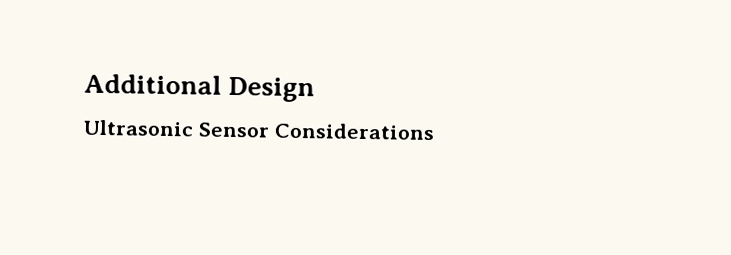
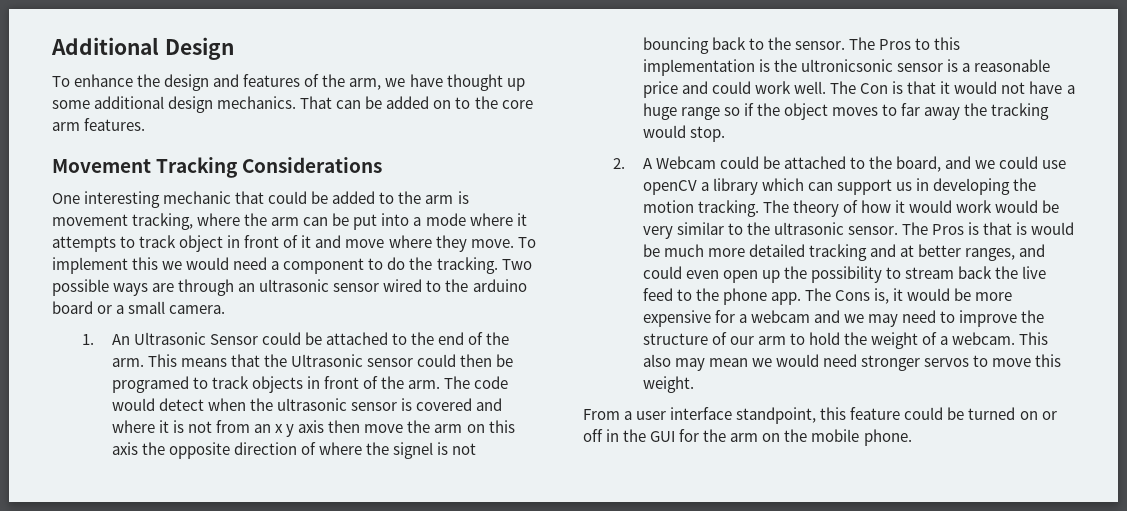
[83,119,435,141] Ultrasonic Sensor Considerations -> [52,74,525,91] [52,96,533,113] [52,118,146,131] [52,157,383,178] [52,191,469,208] [52,213,527,230] [52,235,536,252] [52,257,532,274] [52,279,527,296] [52,301,226,314] [81,332,510,345] [111,354,514,367] [111,376,509,393] [111,398,503,411] [111,420,515,437] [111,442,477,459] [642,37,961,54] [642,59,1051,76] [642,81,1075,98] [642,103,1050,120] [642,125,725,142] [612,156,1067,172] [642,178,1037,195] [642,200,1060,217] [642,222,1075,239] [642,244,1046,261] [642,266,1047,283] [642,288,1013,305] [642,310,1045,327] [642,332,1049,349] [642,354,1062,371] [642,376,694,393] [583,407,1057,424] [583,429,912,446] To enhance the design and features of the arm, we have thought up some additional design mechanics. That can be added on to the core arm features. // Movement Tracking Considerations // One interesting mechanic that could be added to the arm is movement tracking, where the arm can be put into a mode where it attempts to track object in front of it and move where they move. To implement this we would need a component to do the tracking. Two possible ways are through an ultrasonic sensor wired to the arduino board or a small camera. // 1. An Ultrasonic Sensor could be attached to the end of the arm. This means that the Ultrasonic sensor could then be programed to track objects in front of the arm. The code would detect when the ultrasonic sensor is covered and where it is not from an x y axis then move the arm on this axis the opposite direction of where the signel is not bouncing back to the sensor. The Pros to this implementation is the ultronicsonic sensor is a reasonable price and could work well. The Con is that it would not have a huge range so if the object moves to far away the tracking would stop. // 2. A Webcam could be attached to the board, and we could use openCV a library which can support us in developing the motion tracking. The theory of how it would work would be very similar to the ultrasonic sensor. The Pros is that is would be much more detailed tracking and at better ranges, and could even open up the possibility to stream back the live feed to the phone app. The Cons is, it would be more expensive for a webcam and we may need to improve the structure of our arm to hold the weight of a webcam. This also may mean we would need stronger servos to move this weight. // From a user interface standpoint, this feature could be turned on or off in the GUI for the arm on the mobile phone.

